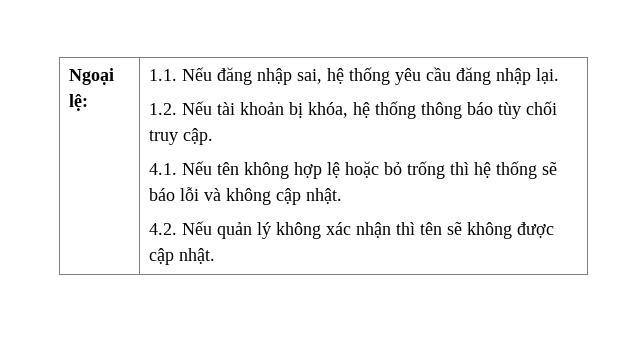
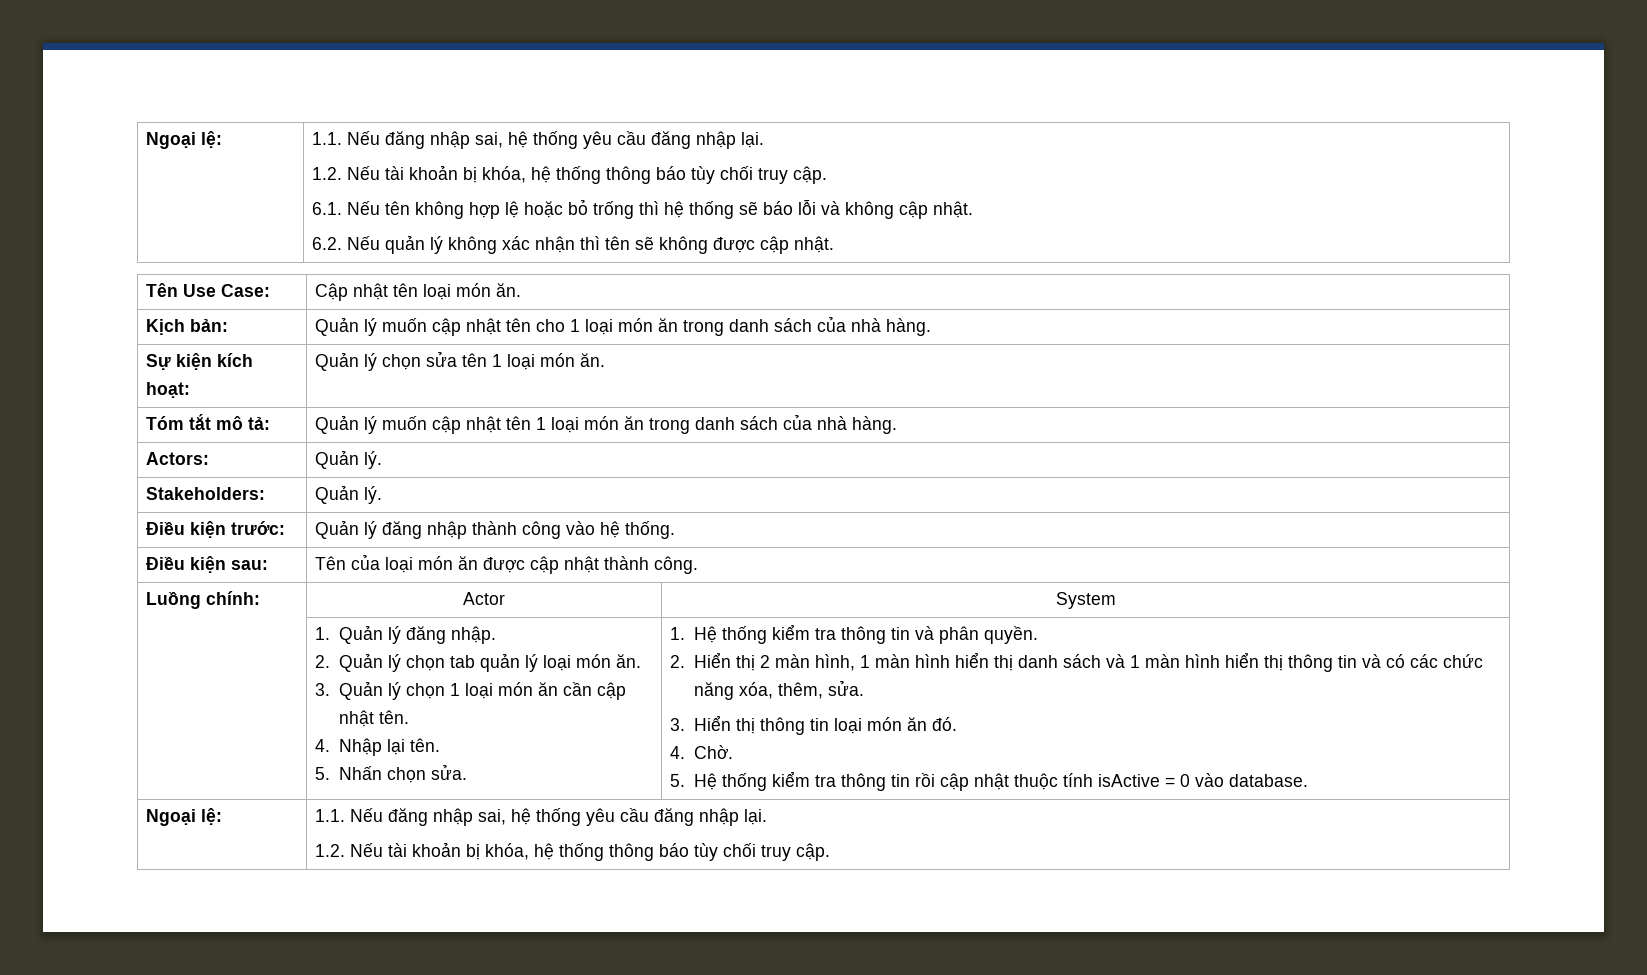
[148,163,177,175] 4.1. -> [312,202,343,215] 6.1.
[148,223,177,235] 4.2. -> [312,237,343,250] 6.2.
(215, 256) none -> [146,283,271,297] [315,283,522,301] [146,319,229,335] [315,316,932,336] [146,353,254,370] [146,382,191,398] [315,351,606,371] [146,414,271,430] [315,414,898,434] [146,452,210,465] [315,450,383,469] [146,487,266,500] [315,485,383,504] [146,521,286,538] [315,520,676,539] [146,556,269,573] [315,554,699,574] [146,591,261,609] [463,592,506,605] [1055,592,1116,609] [315,625,497,644] [315,653,642,672] [315,681,627,700] [339,710,410,727] [315,738,441,756] [315,764,468,783] [670,624,1039,644] [670,652,1484,672] [694,680,865,700] [670,715,958,735] [670,745,734,759] [670,771,1309,791] [146,808,223,826] [315,808,768,826] [315,842,831,861] // Tên Use Case: | Cập nhật tên loại món ăn. // Kịch bản: | Quản lý muốn cập nhật tên cho 1 loại món ăn trong danh sách của nhà hàng. // Sự kiện kích hoạt: | Quản lý chọn sửa tên 1 loại món ăn. // Tóm tắt mô tả: | Quản lý muốn cập nhật tên 1 loại món ăn trong danh sách của nhà hàng. // Actors: | Quản lý. // Stakeholders: | Quản lý. // Điều kiện trước: | Quản lý đăng nhập thành công vào hệ thống. // Điều kiện sau: | Tên của loại món ăn được cập nhật thành công. // Luồng chính: | Actor | System // | 1. Quản lý đăng nhập. // 2. Quản lý chọn tab quản lý loại món ăn. // 3. Quản lý chọn 1 loại món ăn cần cập nhật tên. // 4. Nhập lại tên. // 5. Nhấn chọn sửa. | 1. Hệ thống kiểm tra thông tin và phân quyền. // 2. Hiển thị 2 màn hình, 1 màn hình hiển thị danh sách và 1 màn hình hiển thị thông tin và có các chức năng xóa, thêm, sửa. // 3. Hiển thị thông tin loại món ăn đó. // 4. Chờ. // 5. Hệ thống kiểm tra thông tin rồi cập nhật thuộc tính isActive = 0 vào database. // Ngoại lệ: | 1.1. Nếu đăng nhập sai, hệ thống yêu cầu đăng nhập lại. // 1.2. Nếu tài khoản bị khóa, hệ thống thông báo tùy chối truy cập.

